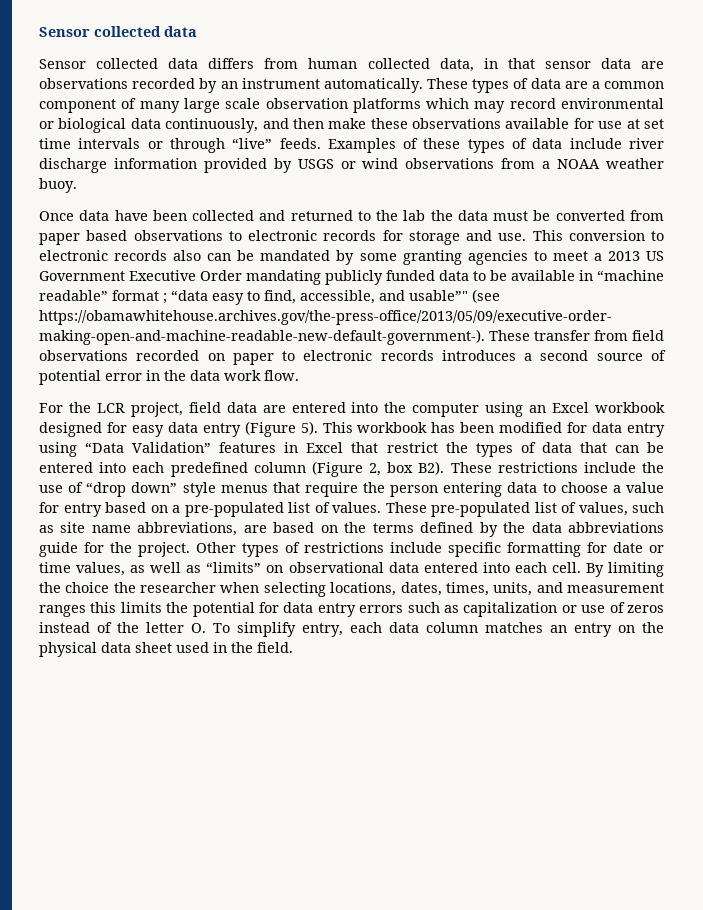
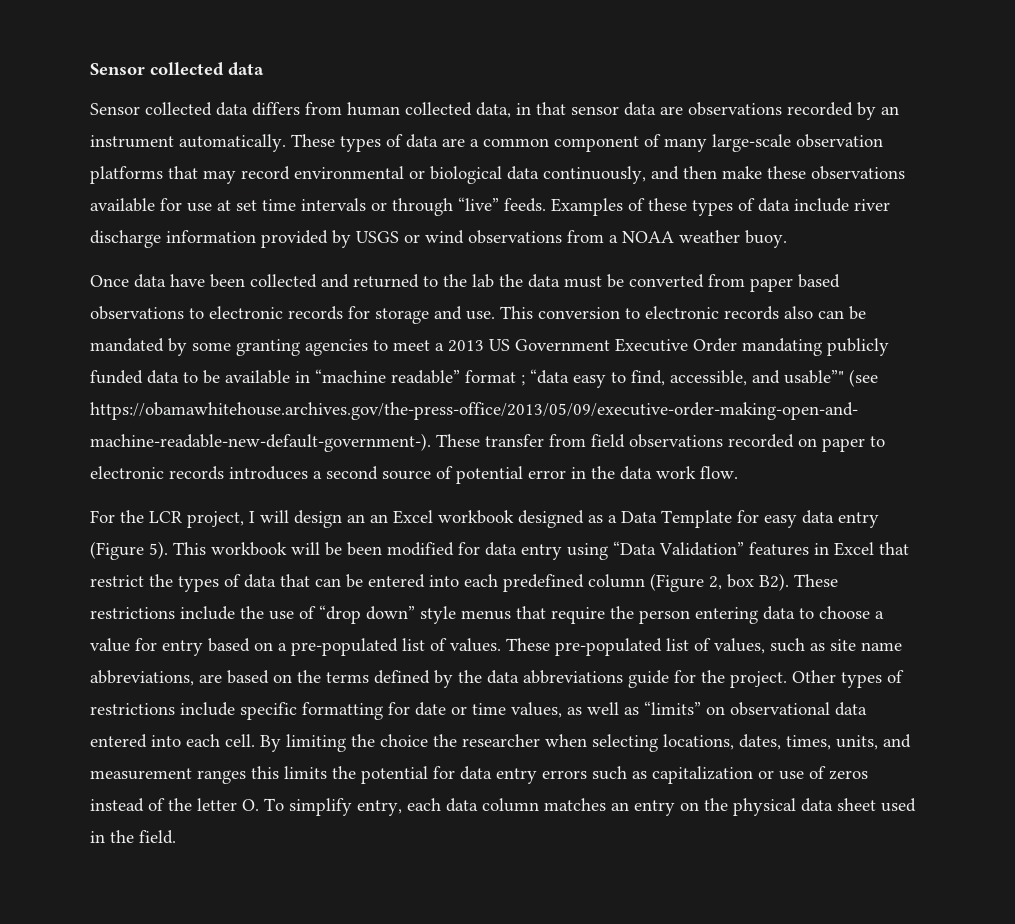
[183,98,261,113] large scale -> [712,134,791,152] large-scale
[426,98,470,109] which -> [168,166,198,179] that
[188,402,665,417] [39,422,102,437] field data are entered into the computer using an Excel workbook designed -> [249,510,732,528] I will design an an Excel workbook designed as a Data Template
[431,422,456,433] has -> [291,542,342,556] will be

